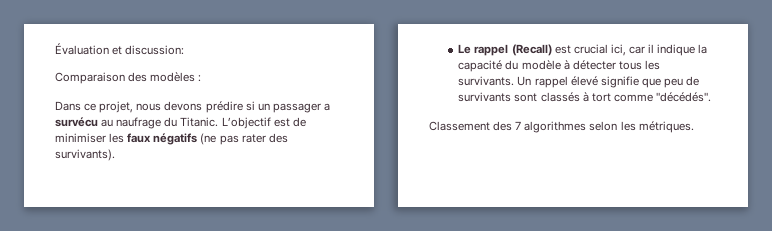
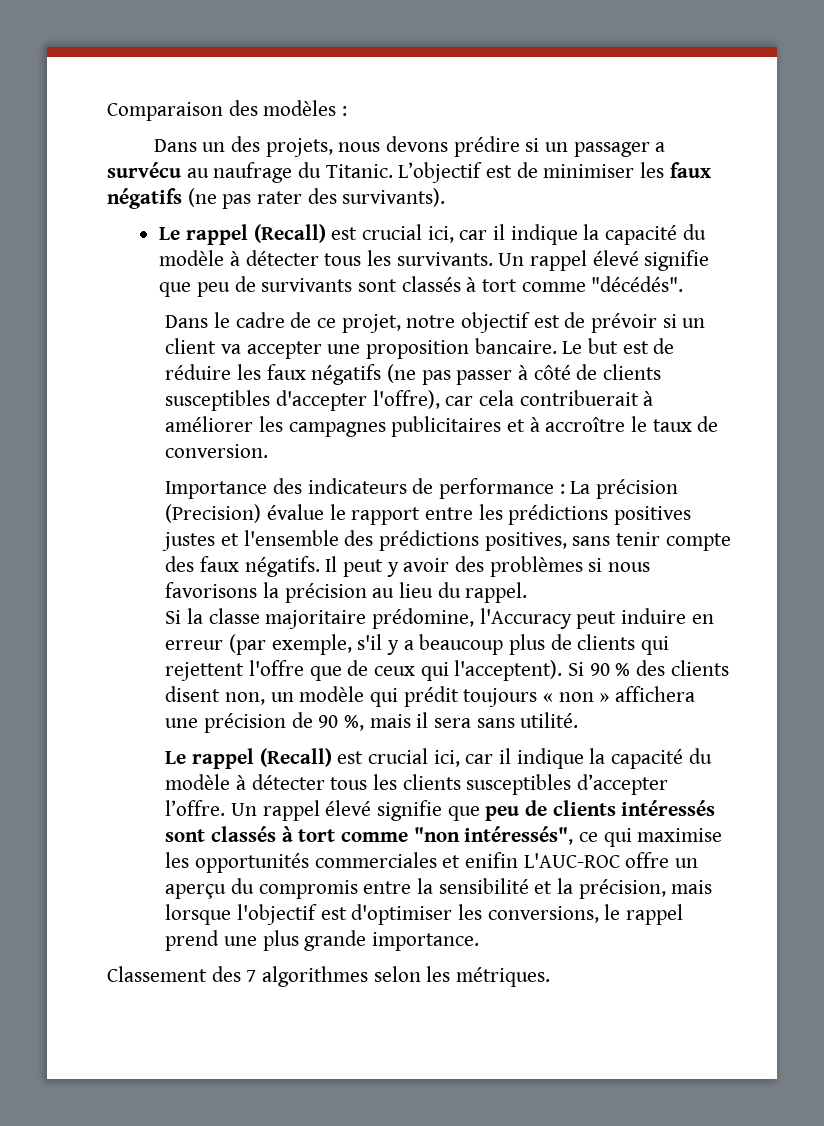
[55,43,185,55] Évaluation et discussion: // -> (107, 111) none
[84,101,134,113] ce projet, -> [202,136,333,157] un des projets,
(711, 97) none -> [165,312,706,333] [165,338,675,359] [165,364,661,385] [165,390,654,411] [165,416,719,437] [165,444,269,458] [165,478,678,499] [165,504,691,525] [162,530,731,551] [165,556,650,577] [165,582,528,603] [165,608,714,629] [165,634,669,655] [165,660,729,681] [165,686,695,707] [165,712,579,733] [165,748,712,769] [165,774,668,795] [165,800,716,821] [165,826,723,847] [165,852,698,873] [165,878,713,899] [165,904,683,925] [165,930,479,951] // Dans le cadre de ce projet, notre objectif est de prévoir si un client va accepter une proposition bancaire. Le but est de réduire les faux négatifs (ne pas passer à côté de clients susceptibles d'accepter l'offre), car cela contribuerait à améliorer les campagnes publicitaires et à accroître le taux de conversion. // Importance des indicateurs de performance : La précision (Precision) évalue le rapport entre les prédictions positives justes et l'ensemble des prédictions positives, sans tenir compte des faux négatifs. Il peut y avoir des problèmes si nous favorisons la précision au lieu du rappel. // Si la classe majoritaire prédomine, l'Accuracy peut induire en erreur (par exemple, s'il y a beaucoup plus de clients qui rejettent l'offre que de ceux qui l'acceptent). Si 90 % des clients disent non, un modèle qui prédit toujours « non » affichera une précision de 90 %, mais il sera sans utilité. // Le rappel (Recall) est crucial ici, car il indique la capacité du modèle à détecter tous les clients susceptibles d’accepter l’offre. Un rappel élevé signifie que peu de clients intéressés sont classés à tort comme "non intéressés", ce qui maximise les opportunités commerciales et enifin L'AUC-ROC offre un aperçu du compromis entre la sensibilité et la précision, mais lorsque l'objectif est d'optimiser les conversions, le rappel prend une plus grande importance.

